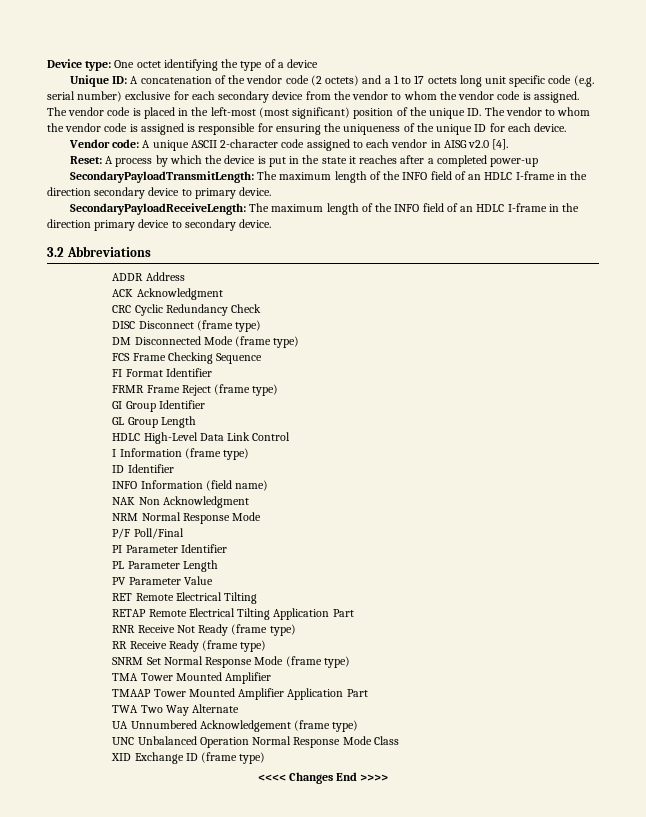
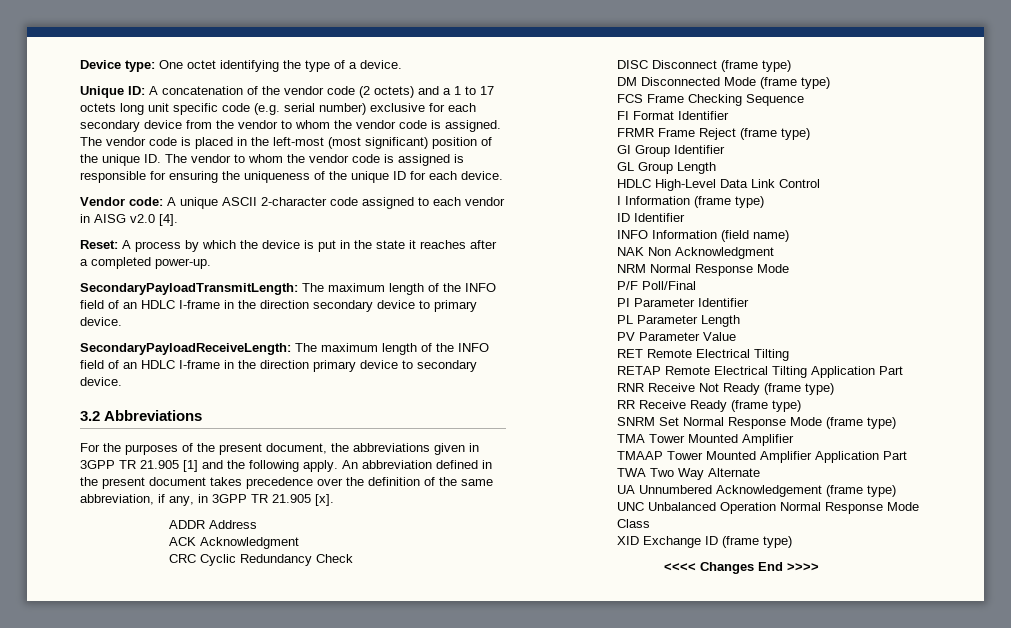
[287,59,319,68] device -> [360,60,402,69] device.
[489,158,538,167] power-up -> [155,258,211,269] power-up.
(151, 251) none -> [80,443,479,455] [80,460,492,472] [80,477,493,489] [80,494,334,506] // For the purposes of the present document, the abbreviations given in 3GPP TR 21.905 [1] and the following apply. An abbreviation defined in the present document takes precedence over the definition of the same abbreviation, if any, in 3GPP TR 21.905 [x].

